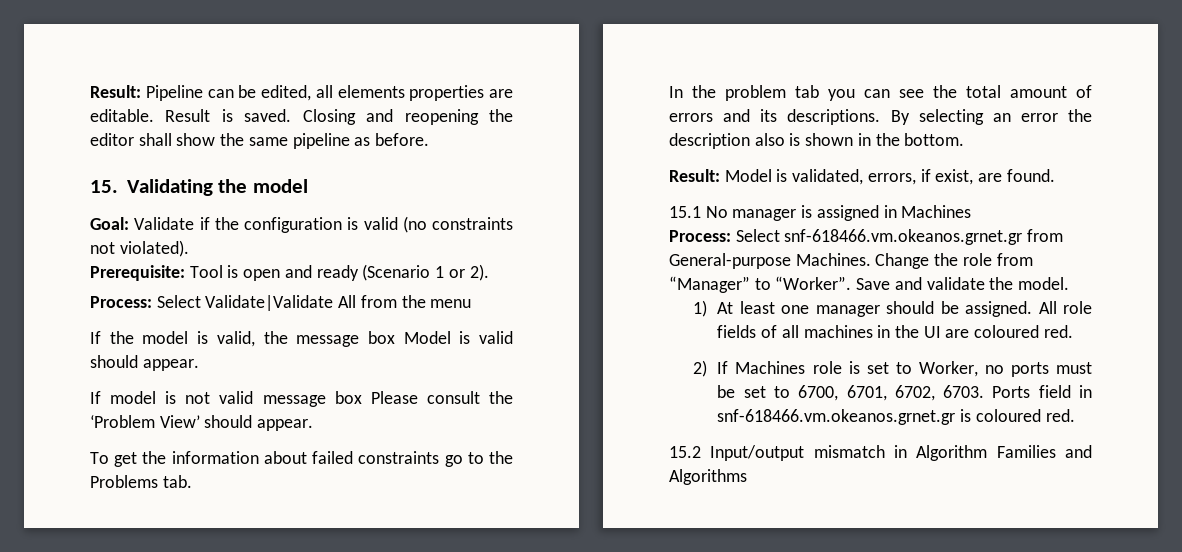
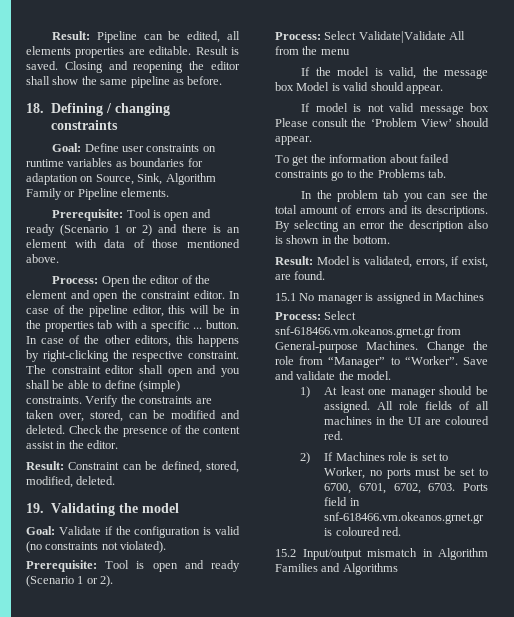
[90,180,118,193] 15. -> [26,103,170,116] [50,120,118,130] [52,143,216,152] [26,158,203,167] [26,173,216,185] [26,188,170,200] [52,209,211,221] [26,224,240,236] [26,239,240,248] [26,254,59,263] [52,275,211,287] [26,290,240,302] [26,305,240,317] [26,320,239,332] [26,335,239,347] [26,350,239,362] [26,365,240,377] [26,380,180,392] [26,395,212,407] [26,410,240,422] [26,425,240,437] [26,440,119,449] [26,461,240,473] [26,476,116,488] [26,503,44,513] 18. Defining / changing constraints // Goal: Define user constraints on runtime variables as boundaries for adaptation on Source, Sink, Algorithm Family or Pipeline elements. // Prerequisite: Tool is open and ready (Scenario 1 or 2) and there is an element with data of those mentioned above. // Process: Open the editor of the element and open the constraint editor. In case of the pipeline editor, this will be in the properties tab with a specific ... button. In case of the other editors, this happens by right-clicking the respective constraint. The constraint editor shall open and you shall be able to define (simple) constraints. Verify the constraints are taken over, stored, can be modified and deleted. Check the presence of the content assist in the editor. // Result: Constraint can be defined, stored, modified, deleted. // 19.

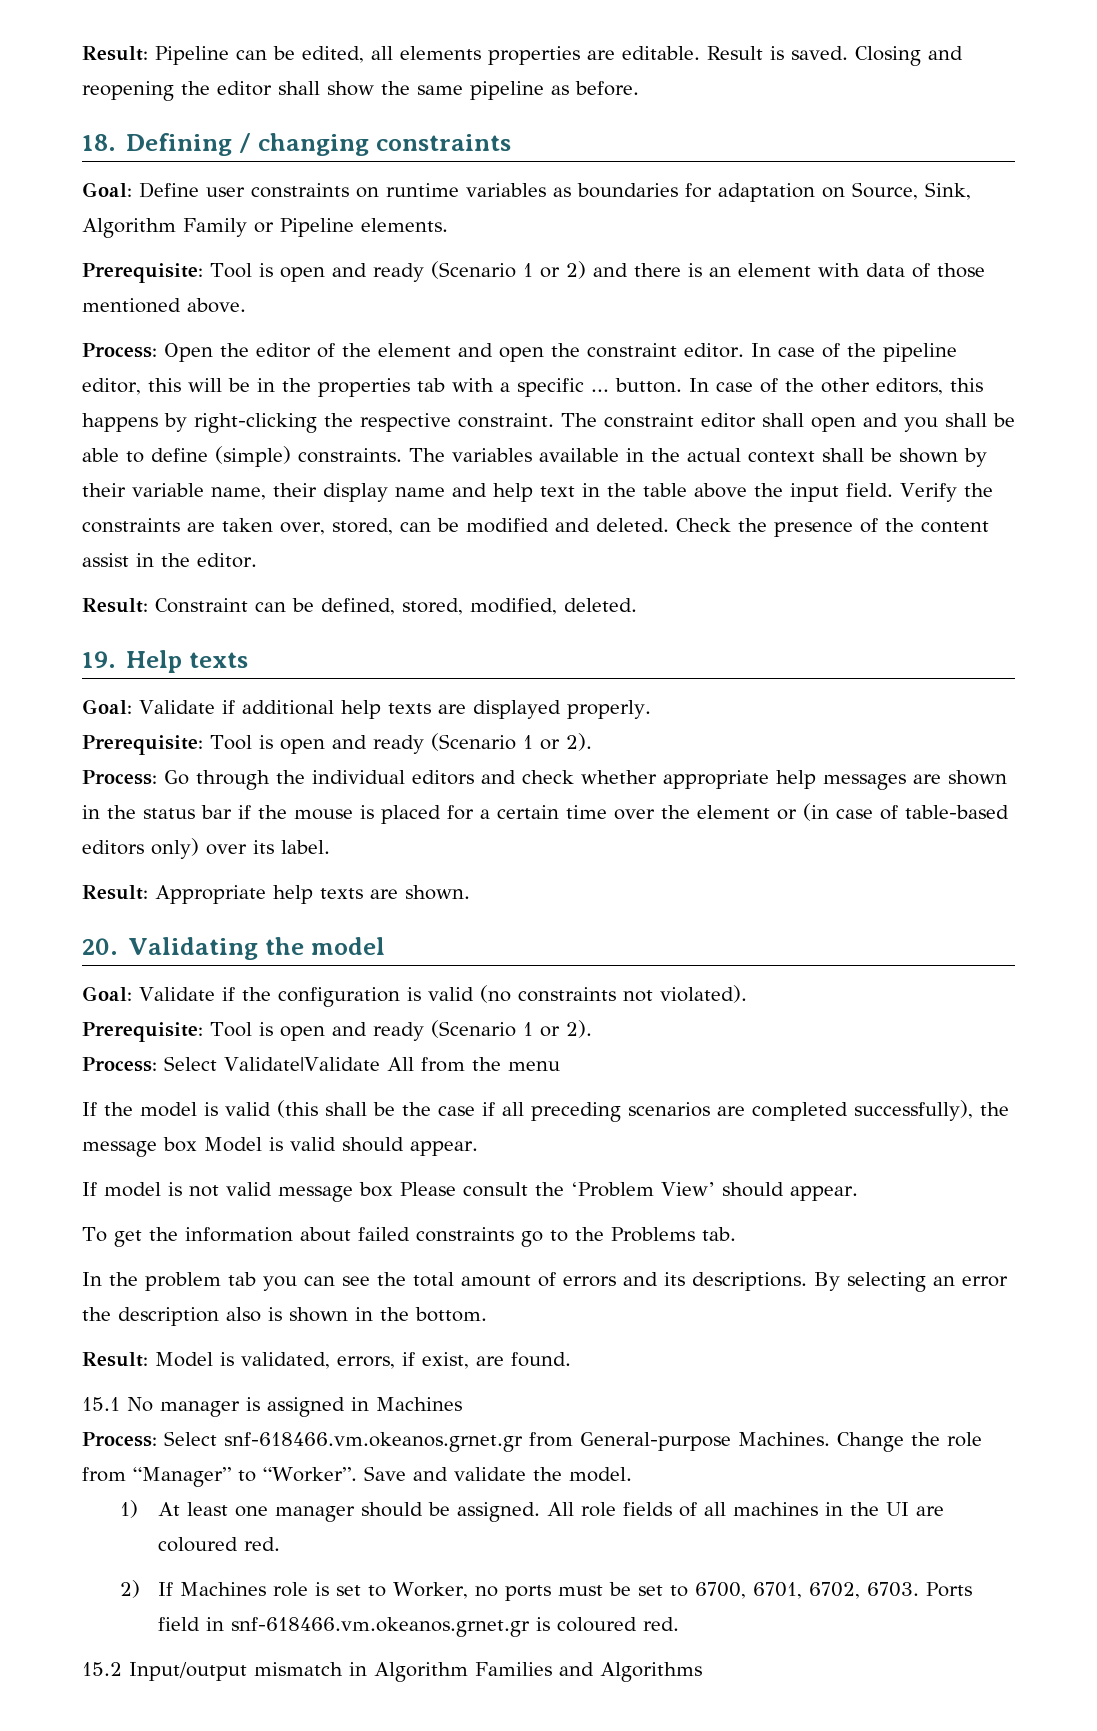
(82, 400) none -> [409,448,987,467] [82,483,893,502] The variables available in the actual context shall be shown by their variable name, their display name and help text in the table above the input field.
(44, 508) none -> [126,650,249,673] [82,699,651,719] [82,733,592,755] [82,770,1007,790] [82,803,1009,824] [82,838,330,859] [82,885,470,904] [82,938,118,955] Help texts // Goal: Validate if additional help texts are displayed properly. // Prerequisite: Tool is open and ready (Scenario 1 or 2). // Process: Go through the individual editors and check whether appropriate help messages are shown in the status bar if the mouse is placed for a certain time over the element or (in case of table-based editors only) over its label. // Result: Appropriate help texts are shown. // 20.
[389,67,417,79] valid, -> [225,1100,973,1122] valid (this shall be the case if all preceding scenarios are completed successfully),

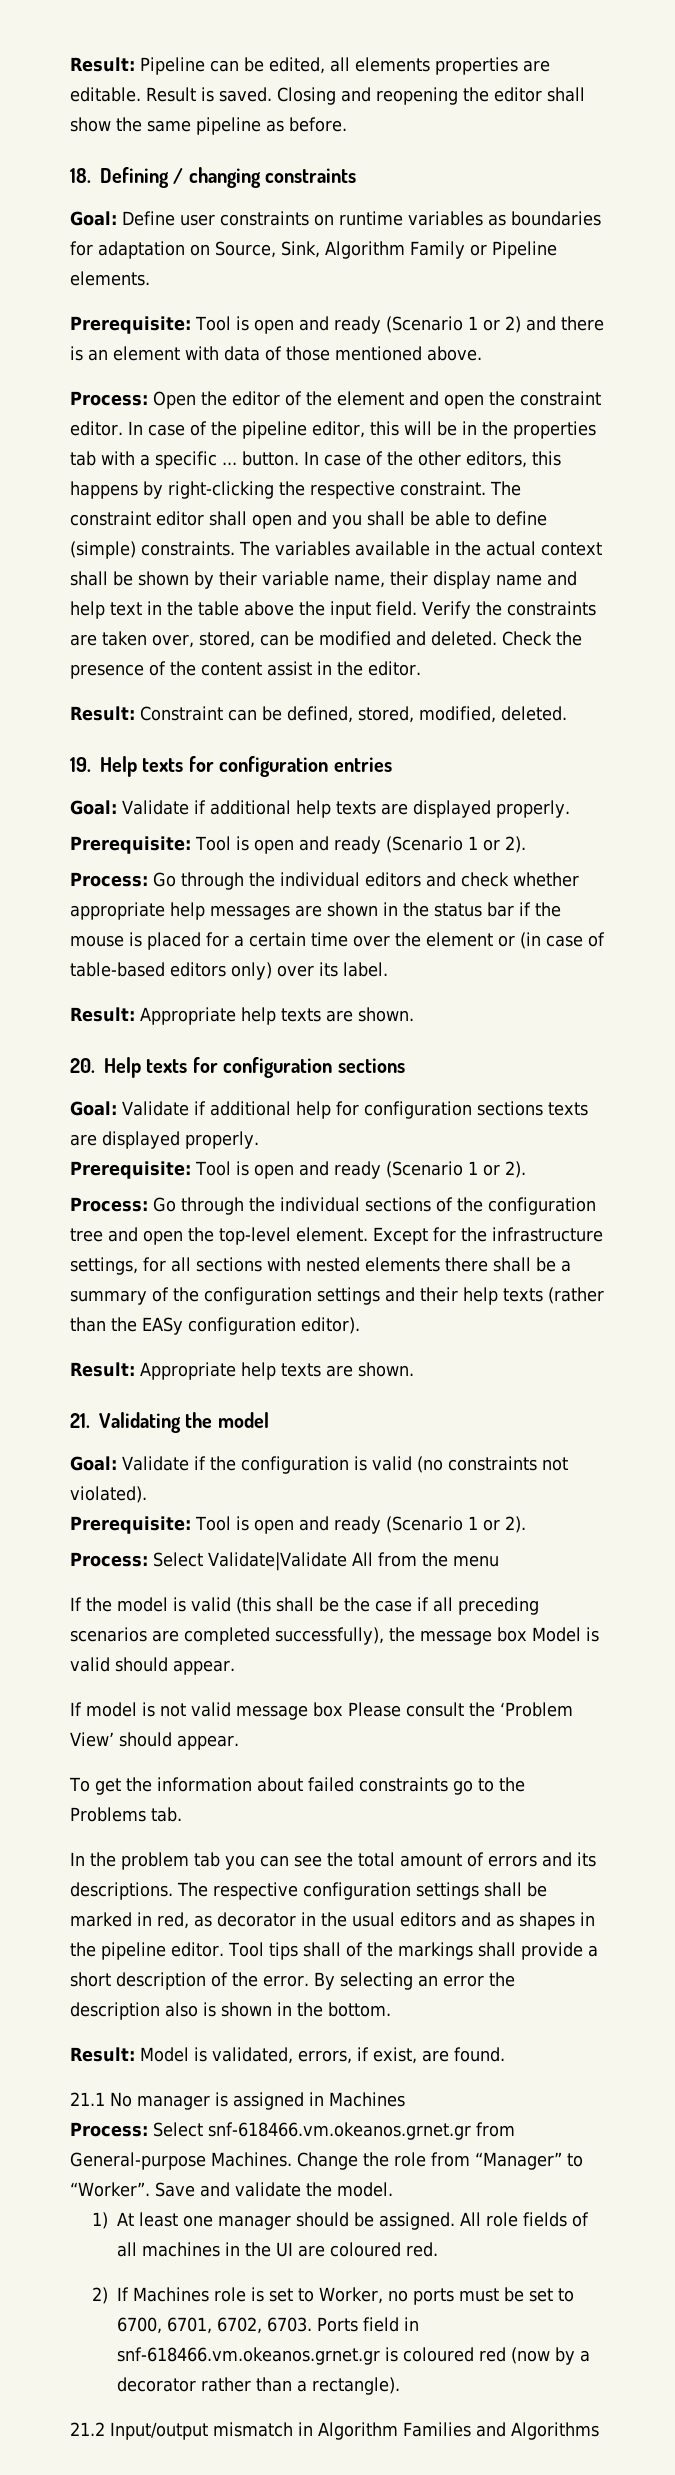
(249, 660) none -> [188,756,392,777] for configuration entries
(118, 946) none -> [104,1057,405,1078] [70,1101,588,1119] [70,1131,259,1149] [70,1161,526,1179] [70,1197,596,1215] [70,1227,603,1245] [70,1257,571,1275] [70,1287,604,1305] [70,1317,360,1335] [70,1362,414,1380] [70,1413,90,1428] Help texts for configuration sections // Goal: Validate if additional help for configuration sections texts are displayed properly. // Prerequisite: Tool is open and ready (Scenario 1 or 2). // Process: Go through the individual sections of the configuration tree and open the top-level element. Except for the infrastructure settings, for all sections with nested elements there shall be a summary of the configuration settings and their help texts (rather than the EASy configuration editor). // Result: Appropriate help texts are shown. // 21.
(807, 1281) none -> [177,1882,547,1900] [70,1912,595,1930] [70,1942,598,1960] [70,1972,309,1990] The respective configuration settings shall be marked in red, as decorator in the usual editors and as shapes in the pipeline editor. Tool tips shall of the markings shall provide a short description of the error.
[82,1397,120,1411] 15.1 -> [70,2092,105,2106] 21.1
[643,1617,680,1631] [82,1662,122,1676] red. // 15.2 -> [478,2347,590,2365] [116,2377,400,2395] [70,2422,105,2436] red (now by a decorator rather than a rectangle). // 21.2

